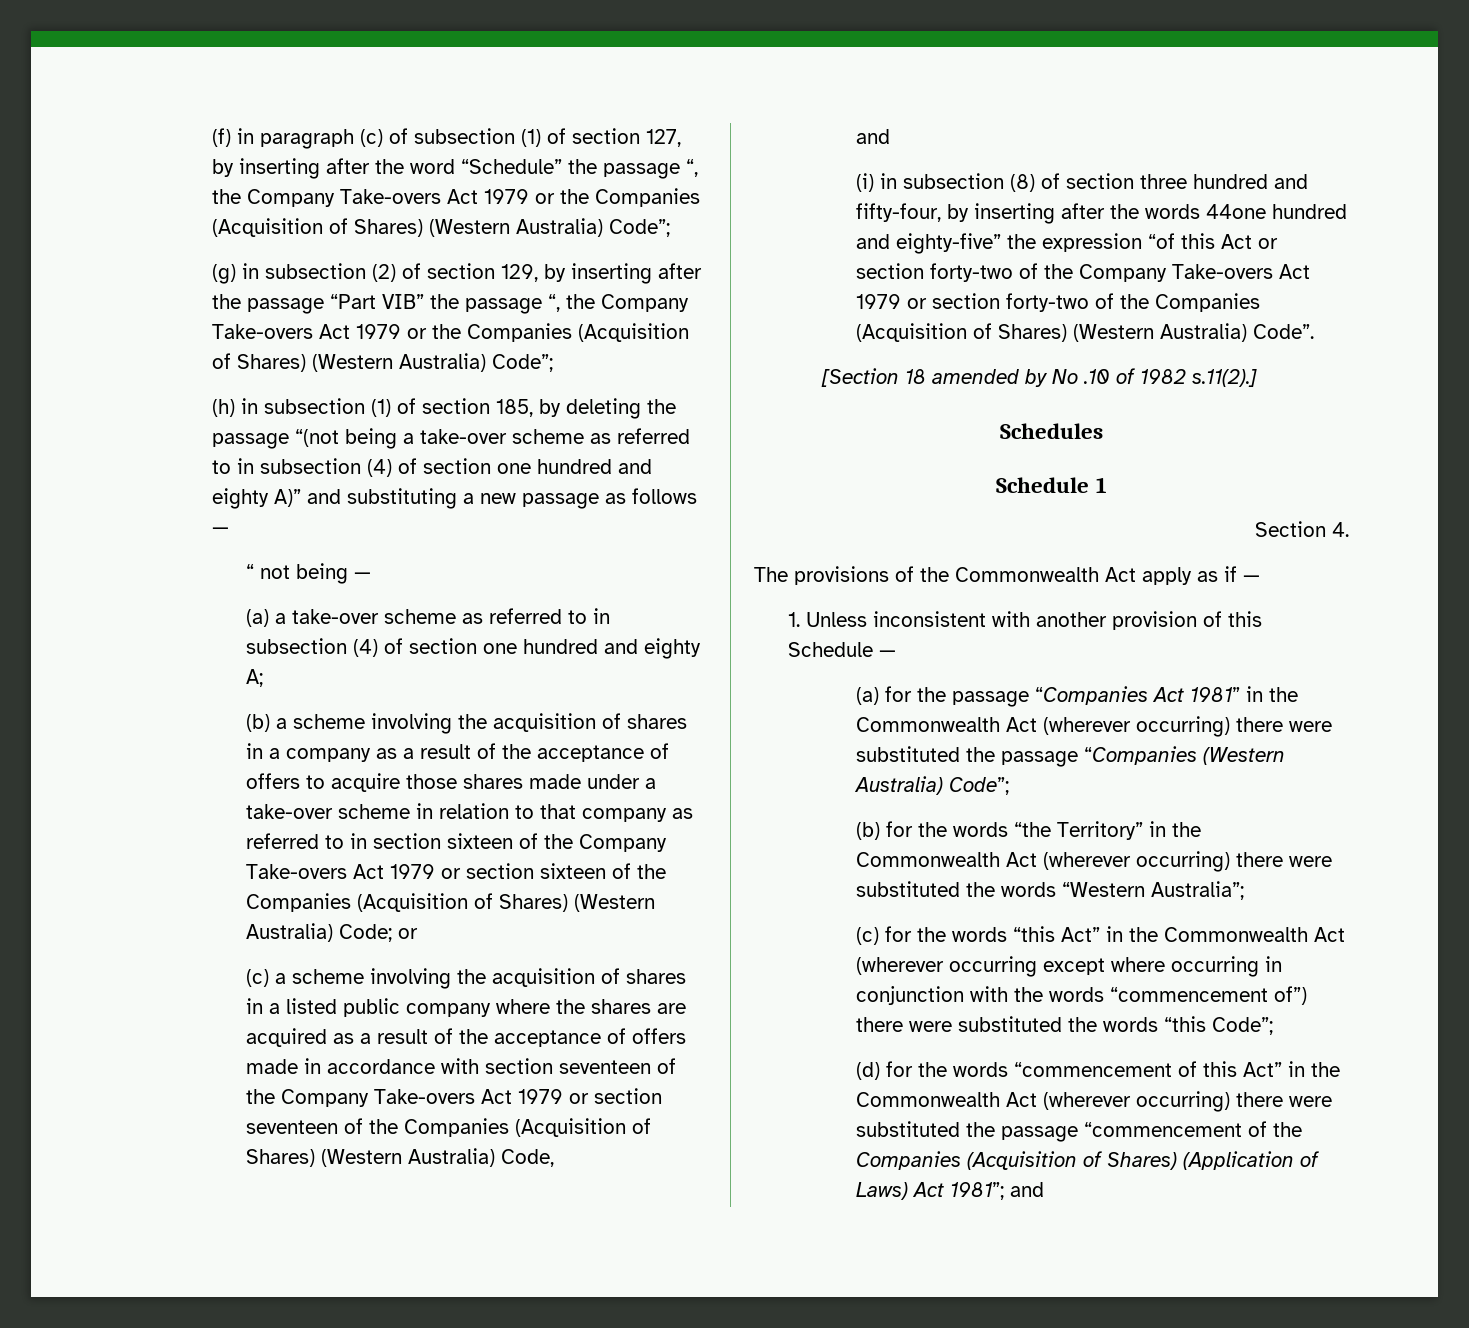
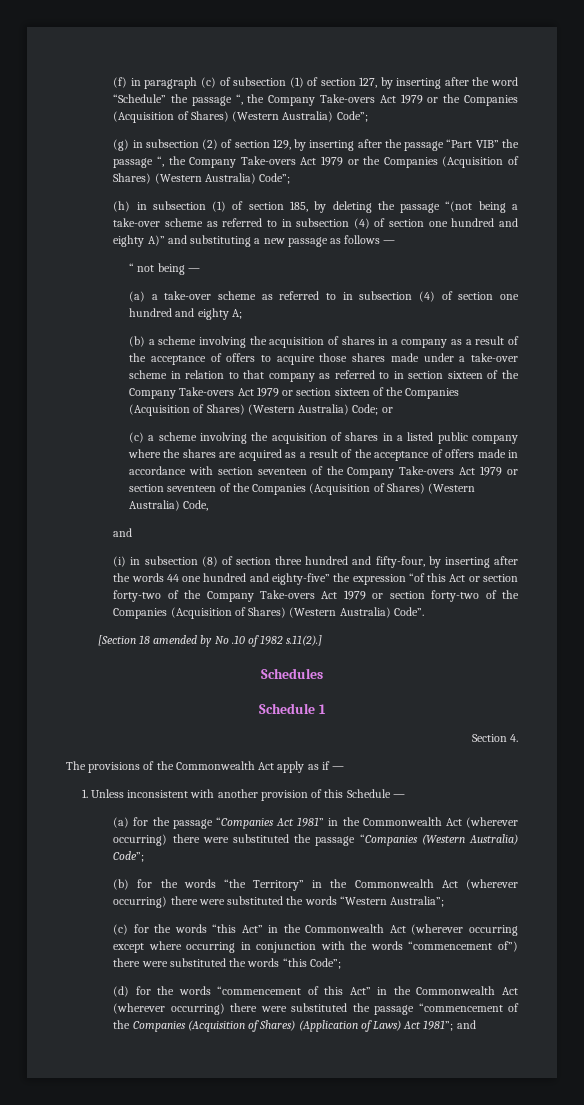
[1206,204,1267,219] 44one -> [166,574,202,582] 44 one

